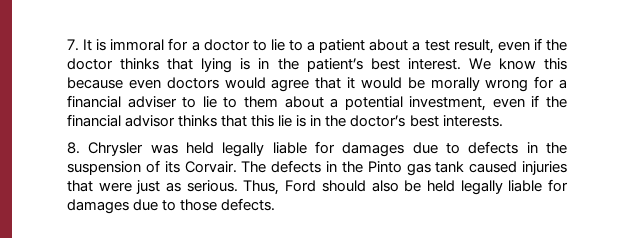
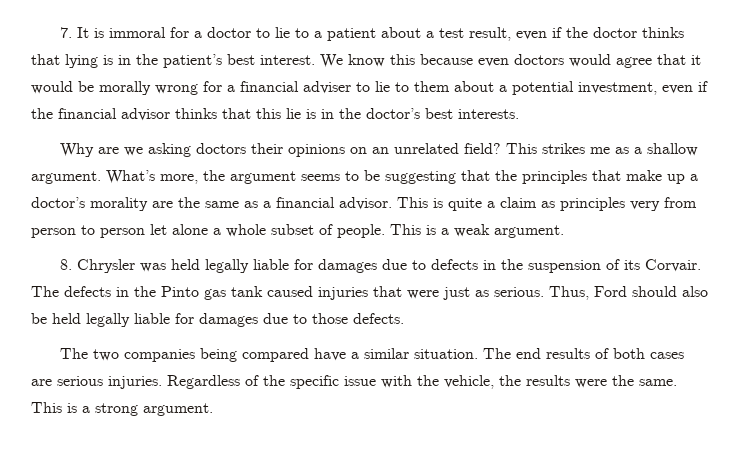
(503, 121) none -> [60,143,699,157] [31,170,698,184] [31,197,697,211] [31,224,564,238] // Why are we asking doctors their opinions on an unrelated field? This strikes me as a shallow argument. What’s more, the argument seems to be suggesting that the principles that make up a doctor’s morality are the same as a financial advisor. This is quite a claim as principles very from person to person let alone a whole subset of people. This is a weak argument.
(276, 204) none -> [60,348,685,362] [31,375,677,389] [31,402,213,416] // The two companies being compared have a similar situation. The end results of both cases are serious injuries. Regardless of the specific issue with the vehicle, the results were the same. This is a strong argument.

